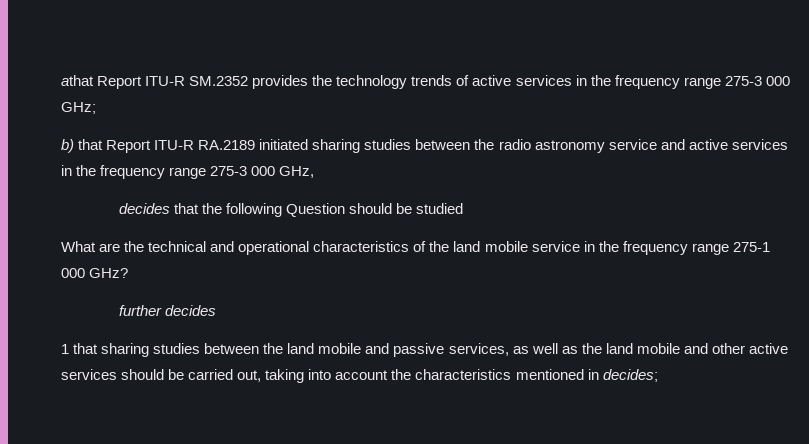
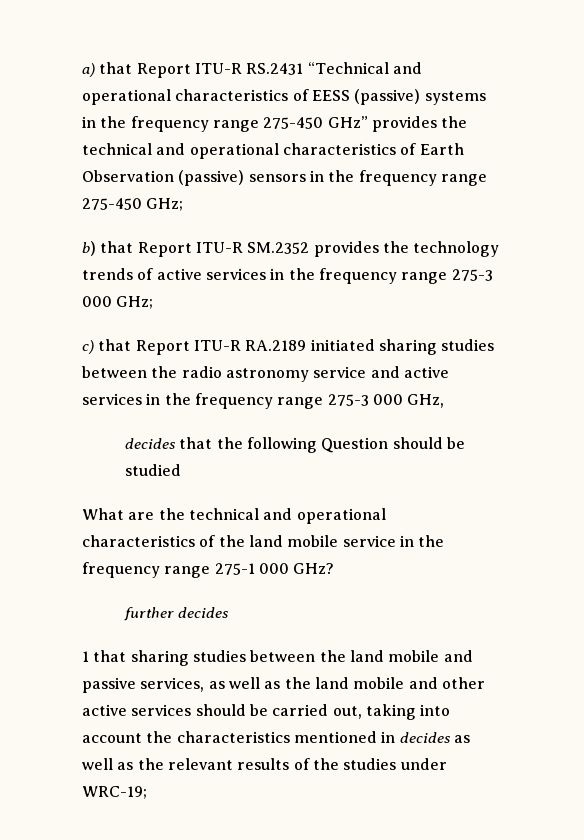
[61,75,94,86] athat -> [82,62,422,78] [82,89,486,105] [82,116,468,132] [82,143,464,159] [82,170,487,186] [82,198,184,211] [82,241,134,256] a) that Report ITU-R RS.2431 “Technical and operational characteristics of EESS (passive) systems in the frequency range 275-450 GHz” provides the technical and operational characteristics of Earth Observation (passive) sensors in the frequency range 275-450 GHz; // b) that
[61,139,74,153] b) -> [82,340,94,354] c)
[602,369,658,382] decides; -> [399,732,470,743] [82,758,447,770] [82,786,147,799] decides as well as the relevant results of the studies under WRC-19;

